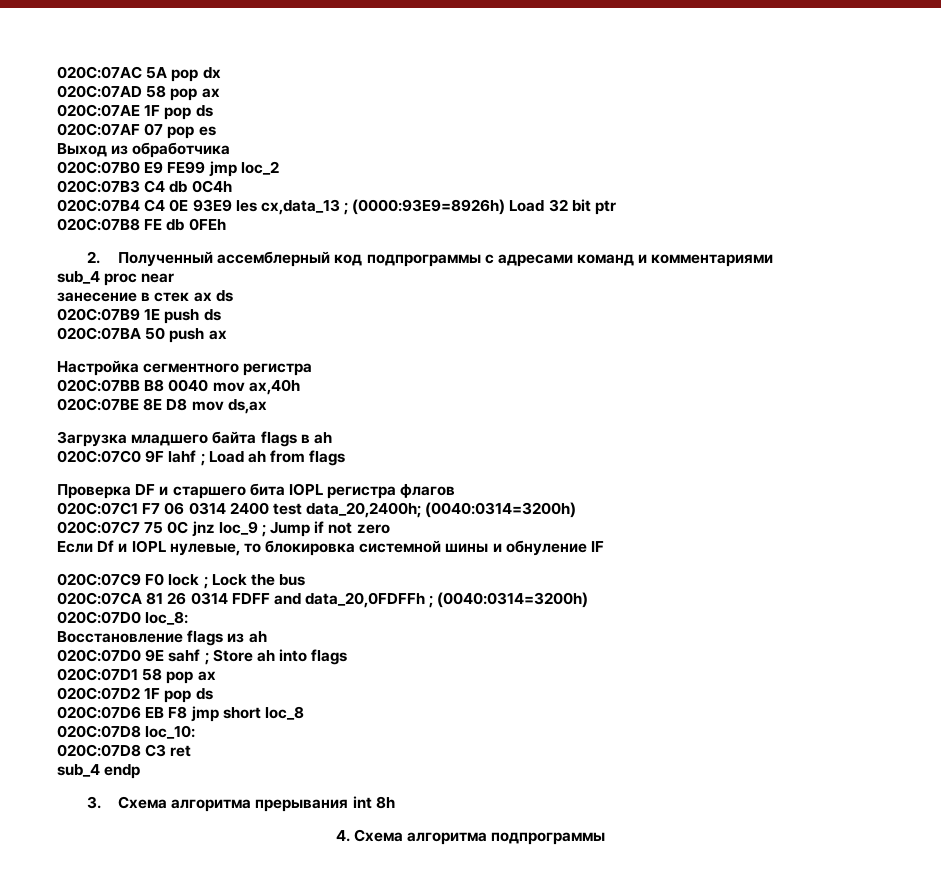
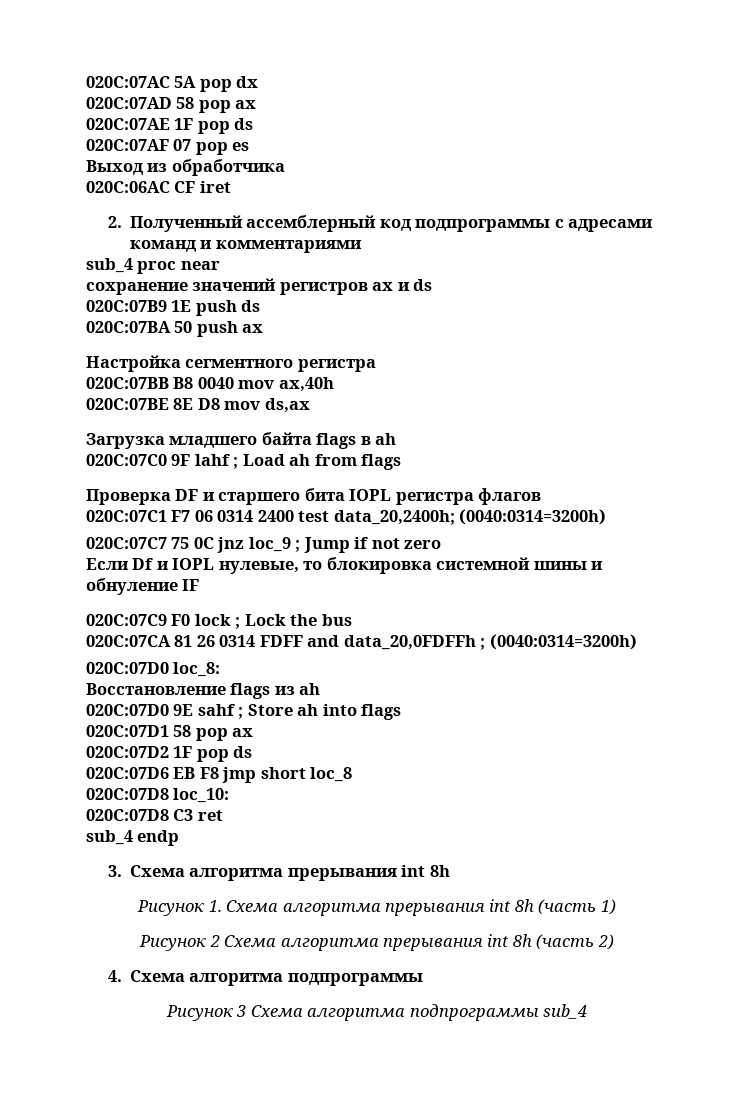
[57,161,279,177] [57,180,232,193] [57,199,617,215] [57,218,226,231] 020C:07B0 E9 FE99 jmp loc_2 // 020C:07B3 C4 db 0C4h // 020C:07B4 C4 0E 93E9 les cx,data_13 ; (0000:93E9=8926h) Load 32 bit ptr // 020C:07B8 FE db 0FEh -> [86,181,231,193] 020C:06AC CF iret
[57,292,212,302] занесение в стек ax -> [86,278,410,295] сохранение значений регистров ax и
[335,829,606,845] 4. Схема алгоритма подпрограммы -> [137,899,616,916] [139,934,614,951] [107,970,423,986] [165,1004,588,1021] Рисунок 1. Схема алгоритма прерывания int 8h (часть 1) // Рисунок 2 Схема алгоритма прерывания int 8h (часть 2) // 4. Схема алгоритма подпрограммы // Рисунок 3 Схема алгоритма подпрограммы sub_4

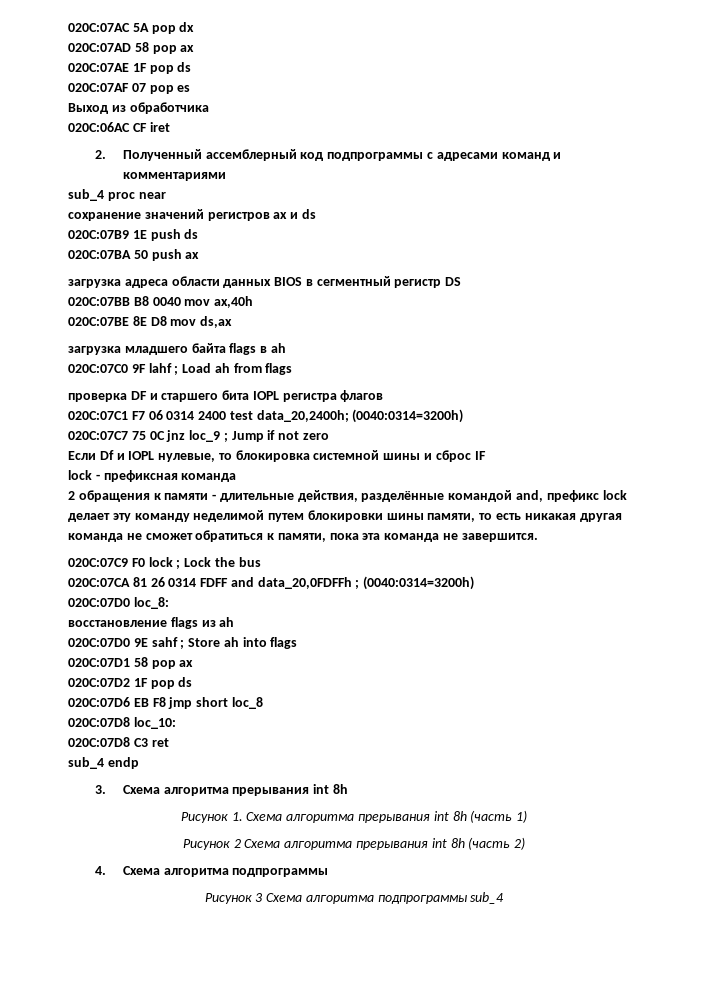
[86,355,376,372] Настройка сегментного регистра -> [68,276,462,288] загрузка адреса области данных BIOS в сегментный регистр DS
[86,433,165,449] Загрузка -> [68,346,121,355] загрузка
[86,489,171,505] Проверка -> [68,393,127,402] проверка
[86,578,200,595] обнуление IF -> [435,450,486,462] [68,470,237,482] [68,490,627,502] [68,510,622,522] [68,530,538,542] сброс IF // lock - префиксная команда // 2 обращения к памяти - длительные действия, разделённые командой and, префикс lock делает эту команду неделимой путем блокировки шины памяти, то есть никакая другая команда не сможет обратиться к памяти, пока эта команда не завершится.
[86,683,226,695] Восстановление -> [68,620,167,627] восстановление

